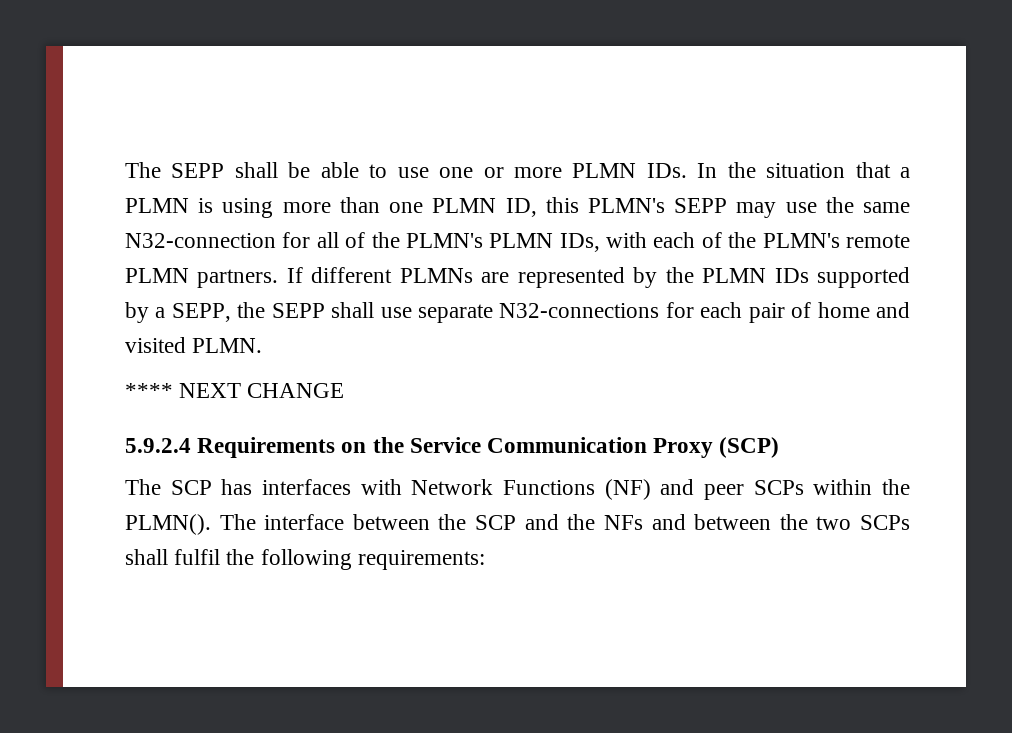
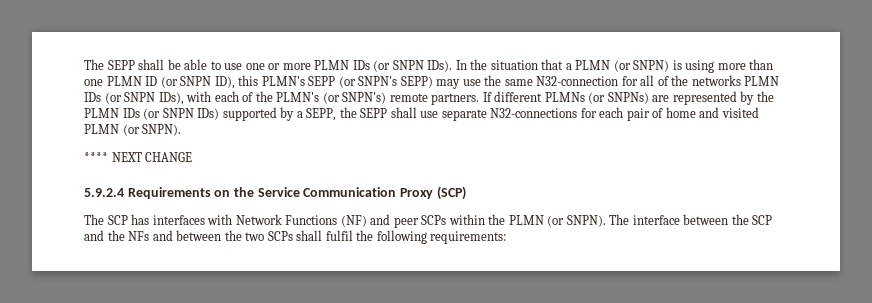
[646,163,687,178] IDs. -> [352,60,453,72] IDs (or SNPN IDs).
(189, 205) none -> [613,60,670,72] (or SNPN)
[505,197,728,217] ID, this PLMN's SEPP -> [145,75,433,89] ID (or SNPN ID), this PLMN's SEPP (or SNPN's SEPP)
[405,233,600,252] PLMN's PLMN IDs, -> [691,75,780,86] [84,92,184,105] networks PLMN IDs (or SNPN IDs),
[845,234,910,248] [125,268,189,283] remote PLMN -> [322,92,428,104] (or SNPN's) remote
(473, 275) none -> [588,92,649,104] (or SNPNs)
(809, 275) none -> [143,108,220,120] (or SNPN IDs)
[192,338,263,353] PLMN. -> [84,124,182,136] PLMN (or SNPN).
[125,514,211,535] PLMN(). -> [508,215,606,227] PLMN (or SNPN).

